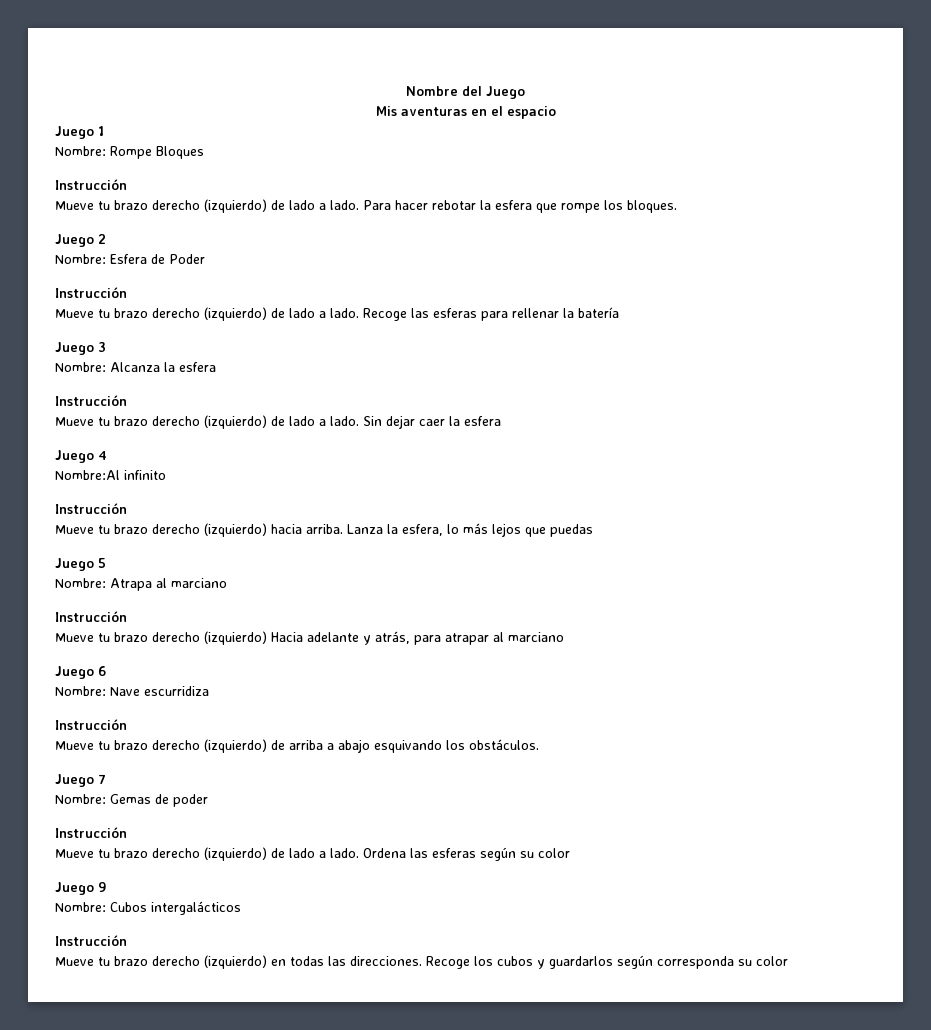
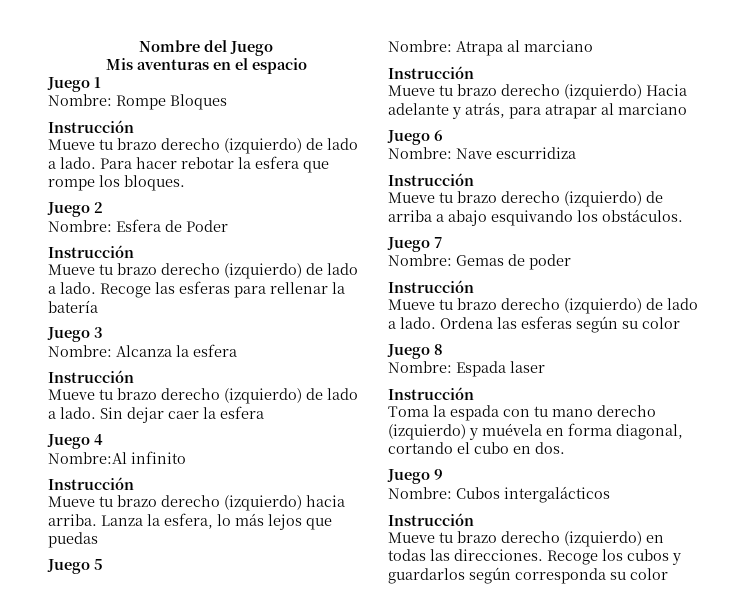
(570, 853) none -> [387,344,443,359] [388,361,545,377] [388,387,474,400] [388,405,656,421] [388,423,683,440] [388,442,565,454] // Juego 8 // Nombre: Espada laser // Instrucción // Toma la espada con tu mano derecho (izquierdo) y muévela en forma diagonal, cortando el cubo en dos.

